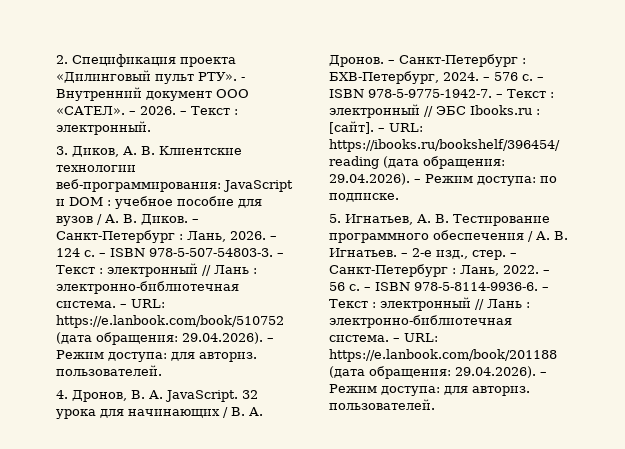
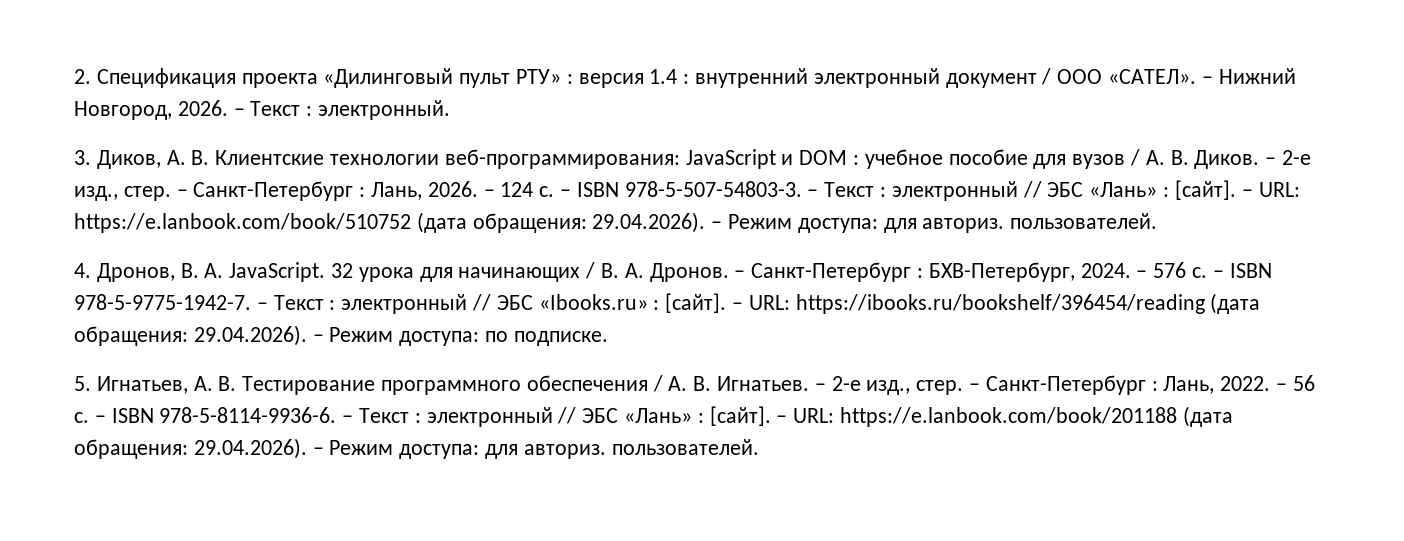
[198,72,245,81] [56,87,212,101] РТУ». - Внутренний документ -> [516,68,1052,88] РТУ» : версия 1.4 : внутренний электронный документ /
(136, 113) none -> [1218,68,1296,84] [74,101,172,120] Нижний Новгород,
(199, 221) none -> [1282,150,1312,165] [74,186,188,201] 2-е изд., стер. –
[214,265,257,274] [56,281,239,294] [56,301,116,308] Лань : электронно-библиотечная система. -> [1047,180,1236,200] ЭБС «Лань» : [сайт].
[470,105,532,115] Ibooks.ru -> [538,294,648,310] «Ibooks.ru»
[487,299,530,308] [329,315,512,328] [329,335,389,342] Лань : электронно-библиотечная система. -> [582,406,771,426] ЭБС «Лань» : [сайт].

